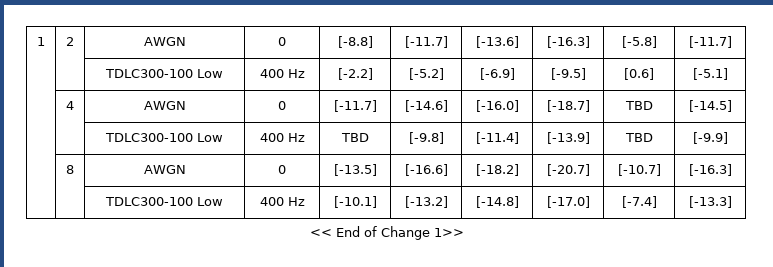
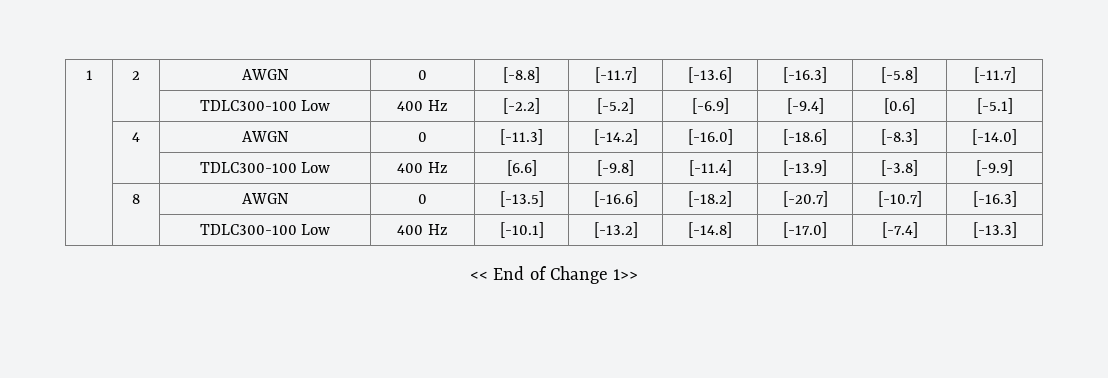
[550,68,586,80] [-9.5] -> [786,98,824,114] [-9.4]
[333,100,377,112] [404,100,448,112] [-11.7] | [-14.6] -> [500,129,543,145] [593,129,638,145] [-11.3] | [-14.2]
[546,100,590,112] [624,101,653,110] [688,100,732,112] [105,133,223,142] [259,133,305,142] [340,133,369,142] [-18.7] | TBD | [-14.5] // | | TDLC300-100 Low | 400 Hz | TBD -> [783,129,827,145] [881,129,918,145] [972,129,1017,145] [199,162,331,173] [397,162,448,173] [506,160,537,176] [-18.6] | [-8.3] | [-14.0] // | | TDLC300-100 Low | 400 Hz | [6.6]
[624,133,653,142] TBD -> [881,160,918,176] [-3.8]

